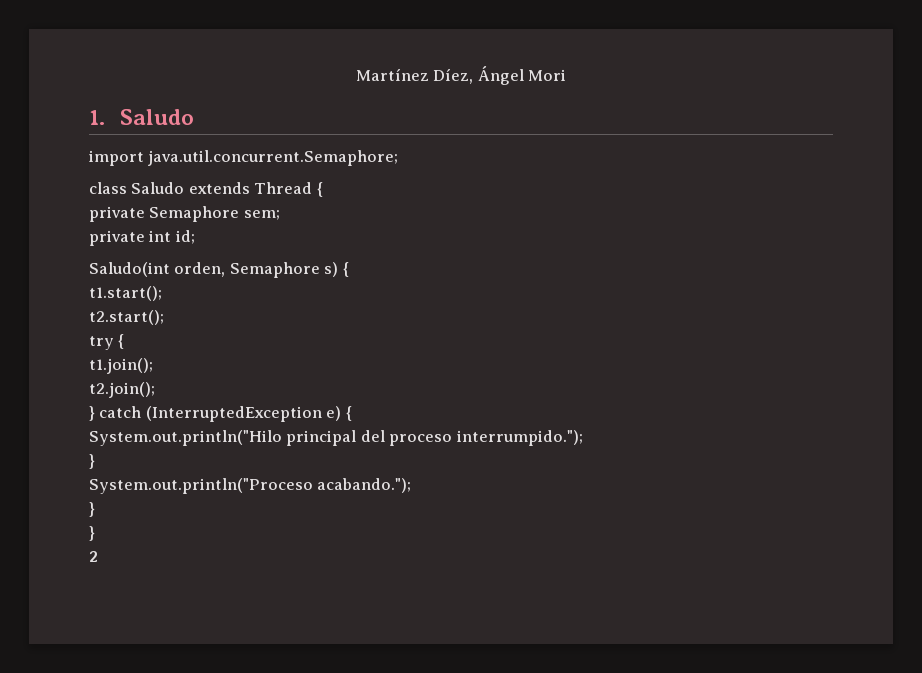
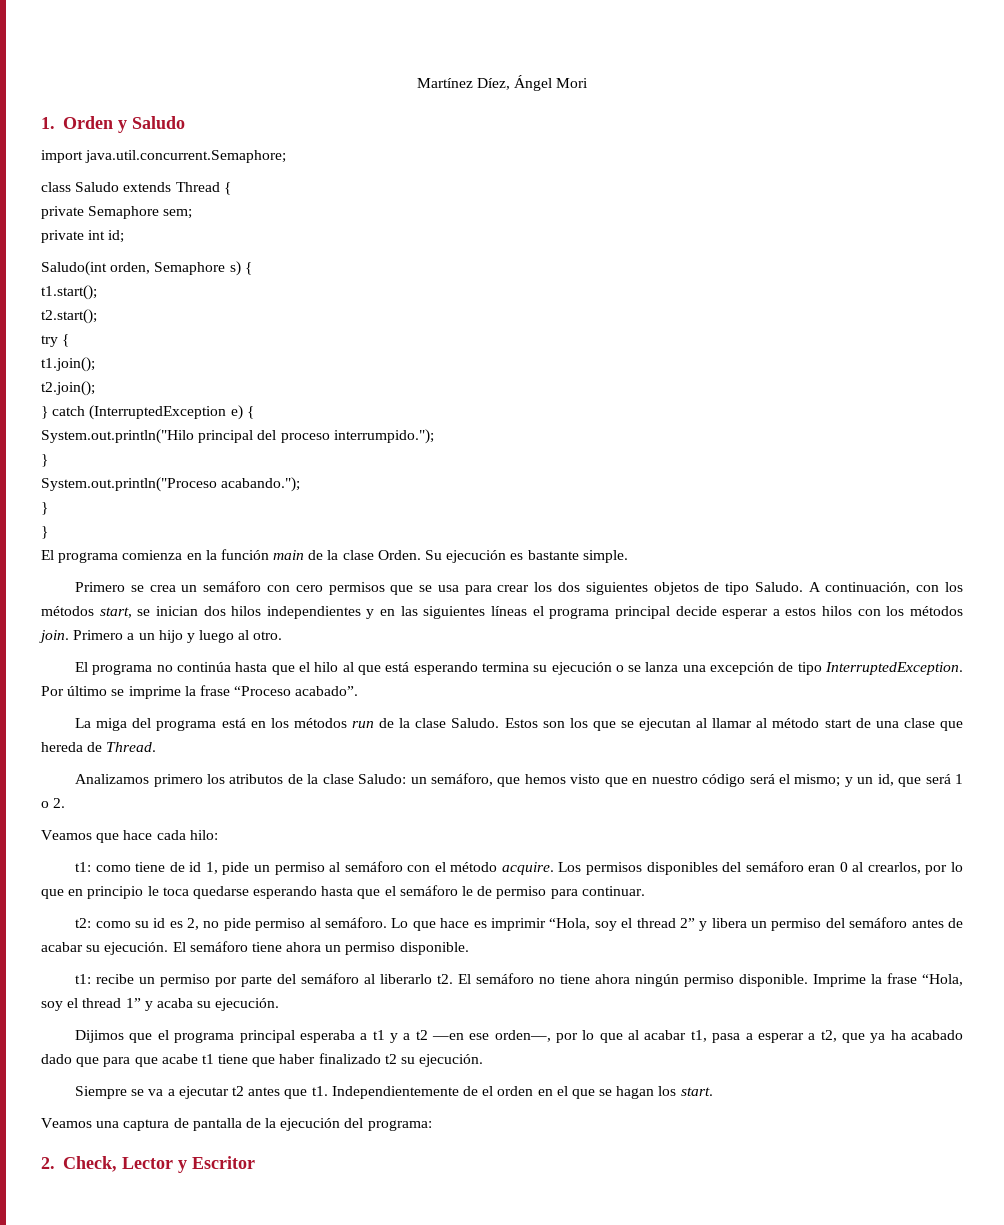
(105, 117) none -> [62,116,127,133] Orden y
[89,551,98,562] 2 -> [41,549,628,563] [75,581,963,595] [41,606,963,619] [39,630,283,643] [75,662,964,675] [41,685,359,699] [75,718,964,731] [41,742,157,752] [75,773,963,787] [41,798,66,808] [41,830,218,843] [75,861,963,875] [41,885,645,899] [75,917,964,931] [41,941,469,955] [75,973,963,987] [41,998,280,1011] [75,1030,963,1043] [41,1053,484,1067] [75,1086,713,1099] [41,1118,432,1131] [41,1156,255,1173] El programa comienza en la función main de la clase Orden. Su ejecución es bastante simple. // Primero se crea un semáforo con cero permisos que se usa para crear los dos siguientes objetos de tipo Saludo. A continuación, con los métodos start, se inician dos hilos independientes y en las siguientes líneas el programa principal decide esperar a estos hilos con los métodos join. Primero a un hijo y luego al otro. // El programa no continúa hasta que el hilo al que está esperando termina su ejecución o se lanza una excepción de tipo InterruptedException. Por último se imprime la frase “Proceso acabado”. // La miga del programa está en los métodos run de la clase Saludo. Estos son los que se ejecutan al llamar al método start de una clase que hereda de Thread. // Analizamos primero los atributos de la clase Saludo: un semáforo, que hemos visto que en nuestro código será el mismo; y un id, que será 1 o 2. // Veamos que hace cada hilo: // t1: como tiene de id 1, pide un permiso al semáforo con el método acquire. Los permisos disponibles del semáforo eran 0 al crearlos, por lo que en principio le toca quedarse esperando hasta que el semáforo le de permiso para continuar. // t2: como su id es 2, no pide permiso al semáforo. Lo que hace es imprimir “Hola, soy el thread 2” y libera un permiso del semáforo antes de acabar su ejecución. El semáforo tiene ahora un permiso disponible. // t1: recibe un permiso por parte del semáforo al liberarlo t2. El semáforo no tiene ahora ningún permiso disponible. Imprime la frase “Hola, soy el thread 1” y acaba su ejecución. // Dijimos que el programa principal esperaba a t1 y a t2 —en ese orden—, por lo que al acabar t1, pasa a esperar a t2, que ya ha acabado dado que para que acabe t1 tiene que haber finalizado t2 su ejecución. // Siempre se va a ejecutar t2 antes que t1. Independientemente de el orden en el que se hagan los start. // Veamos una captura de pantalla de la ejecución del programa: // 2. Check, Lector y Escritor

